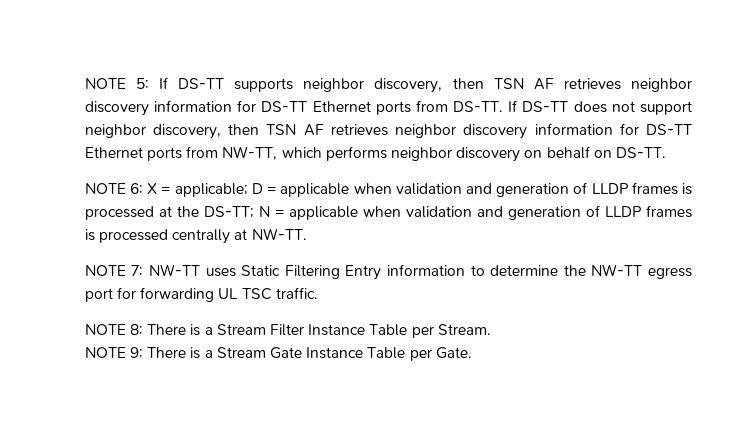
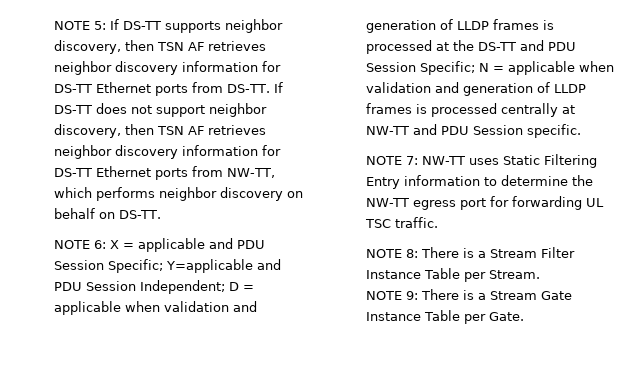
[174,183,248,197] applicable; -> [137,238,265,252] [53,259,281,273] [53,280,225,294] applicable and PDU Session Specific; Y=applicable and PDU Session Independent;
[203,206,254,218] DS-TT; -> [477,40,577,51] [365,61,475,75] DS-TT and PDU Session Specific;
[251,228,307,240] NW-TT. -> [365,124,582,138] NW-TT and PDU Session specific.

